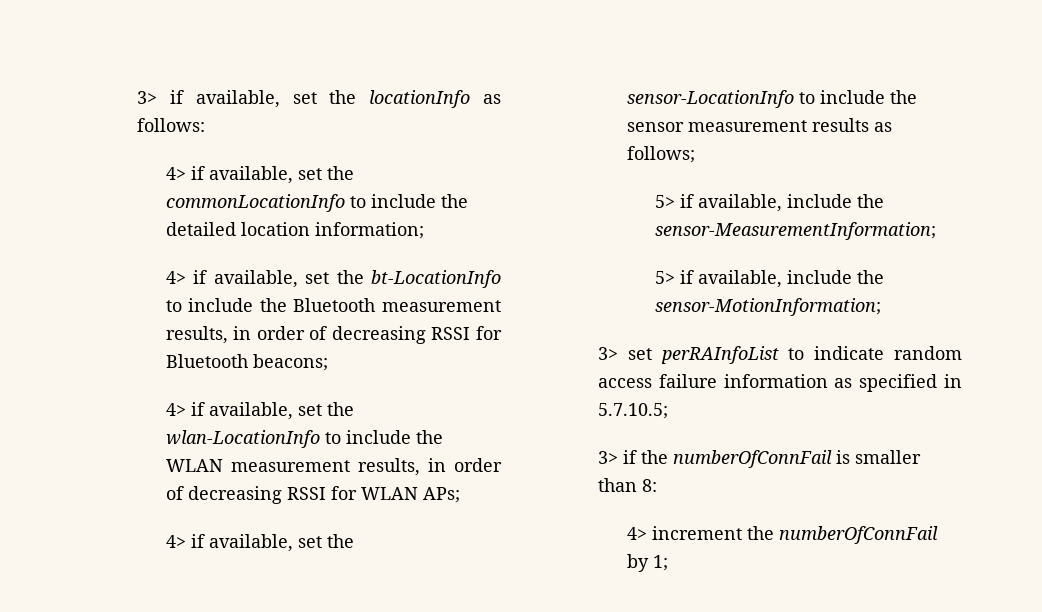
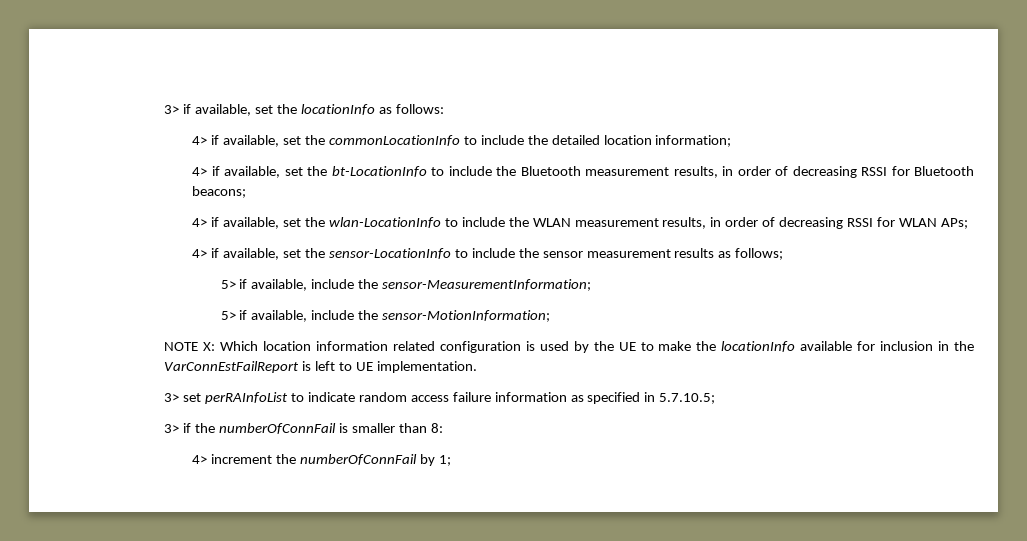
(882, 307) none -> [164,341,975,353] [164,361,477,373] // NOTE X: Which location information related configuration is used by the UE to make the locationInfo available for inclusion in the VarConnEstFailReport is left to UE implementation.

